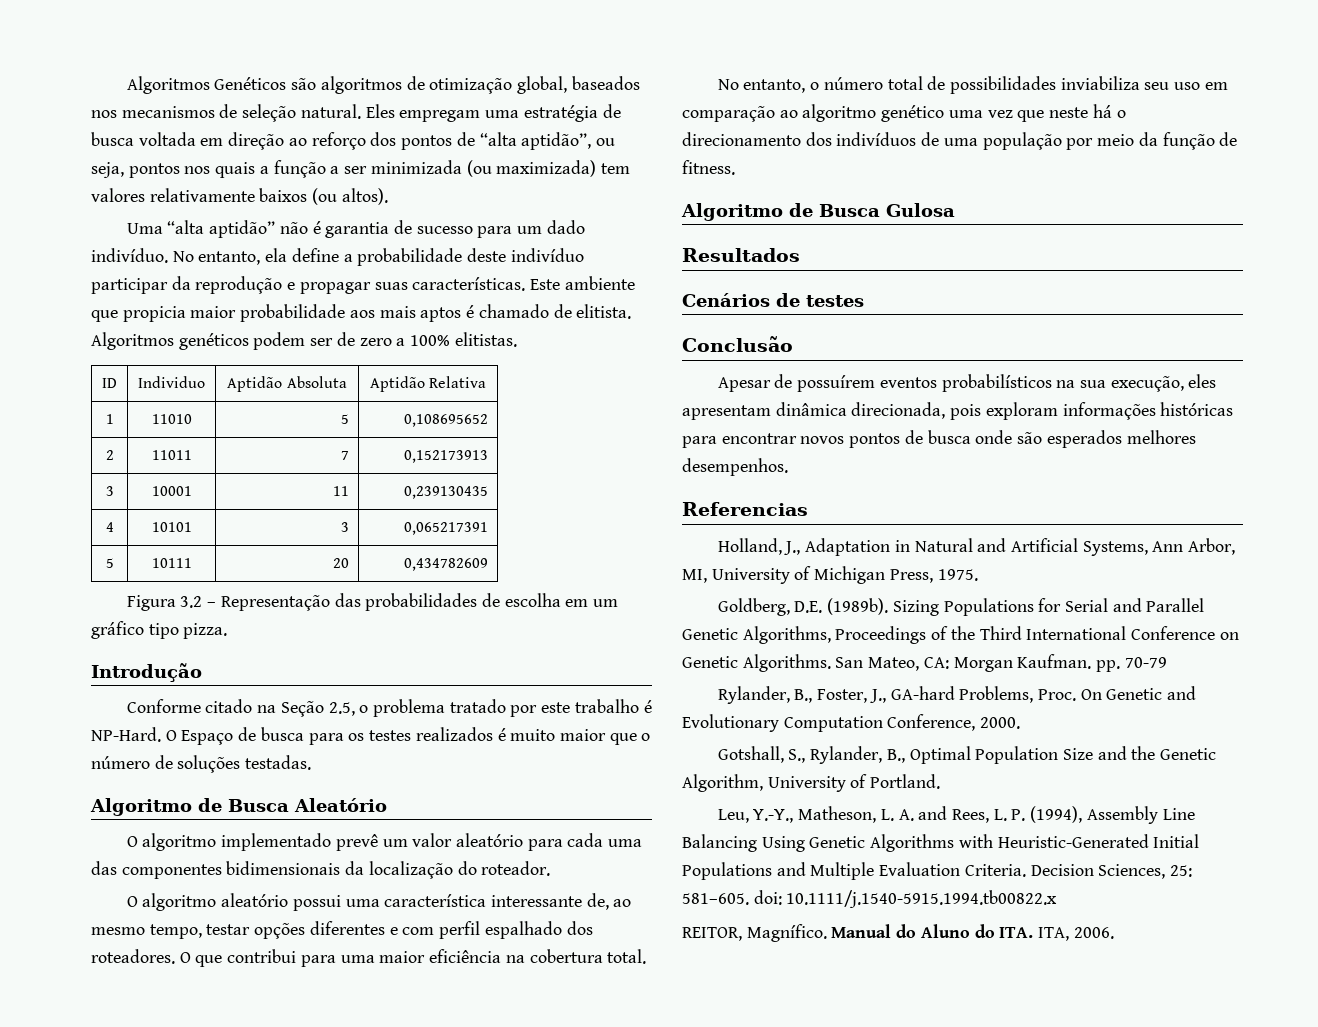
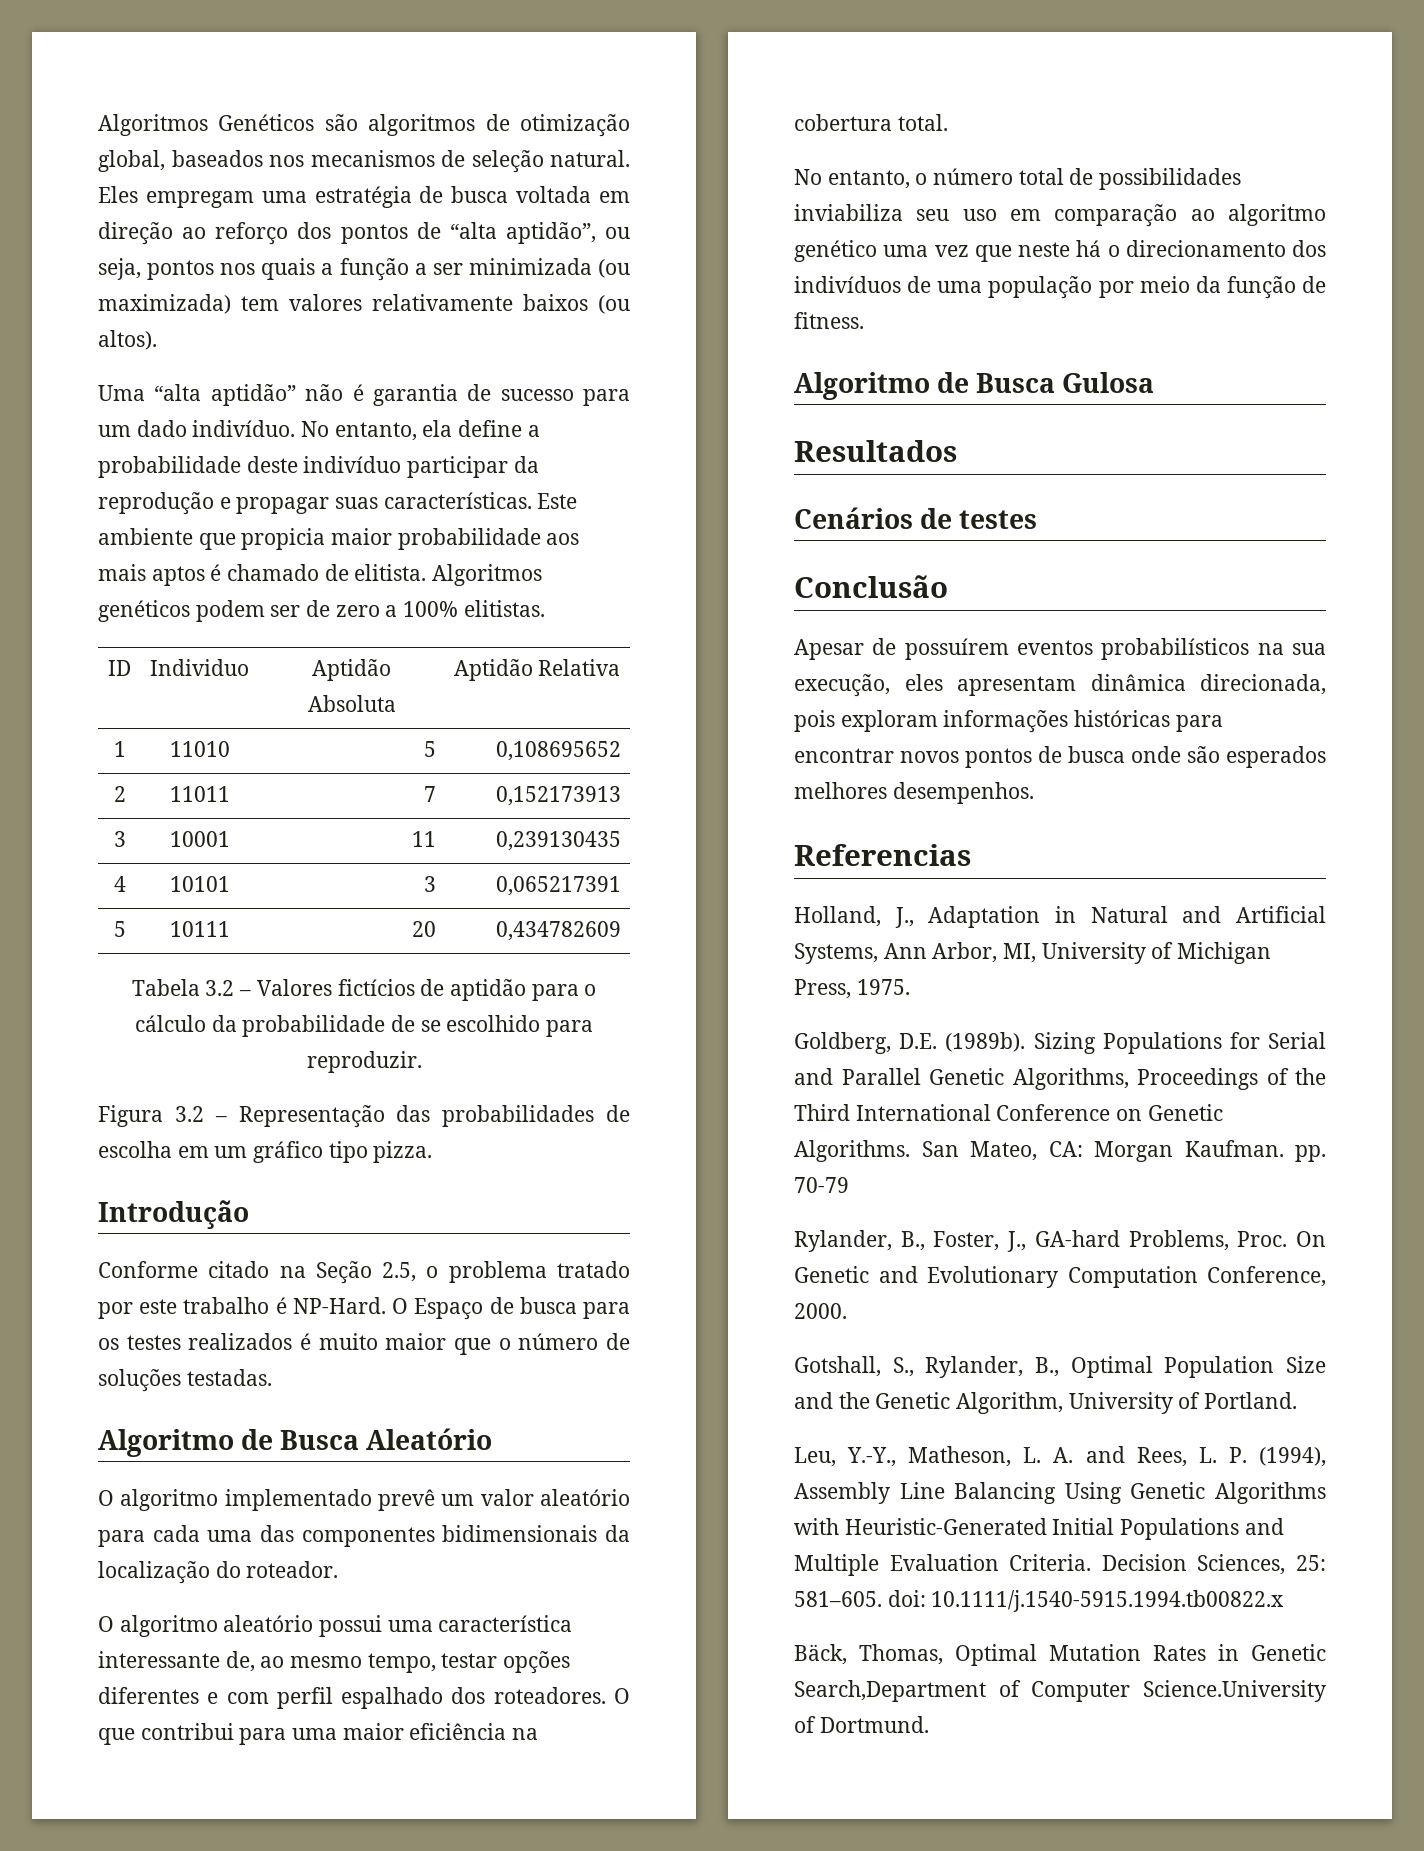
(488, 564) none -> [131,979,597,1001] [134,1015,594,1037] [306,1051,422,1073] // Tabela 3.2 – Valores fictícios de aptidão para o cálculo da probabilidade de se escolhido para reproduzir.
[682,924,1114,942] REITOR, Magnífico. Manual do Aluno do ITA. ITA, 2006. -> [794,1644,1326,1666] [794,1680,1326,1702] [794,1716,929,1733] Bäck, Thomas, Optimal Mutation Rates in Genetic Search,Department of Computer Science.University of Dortmund.

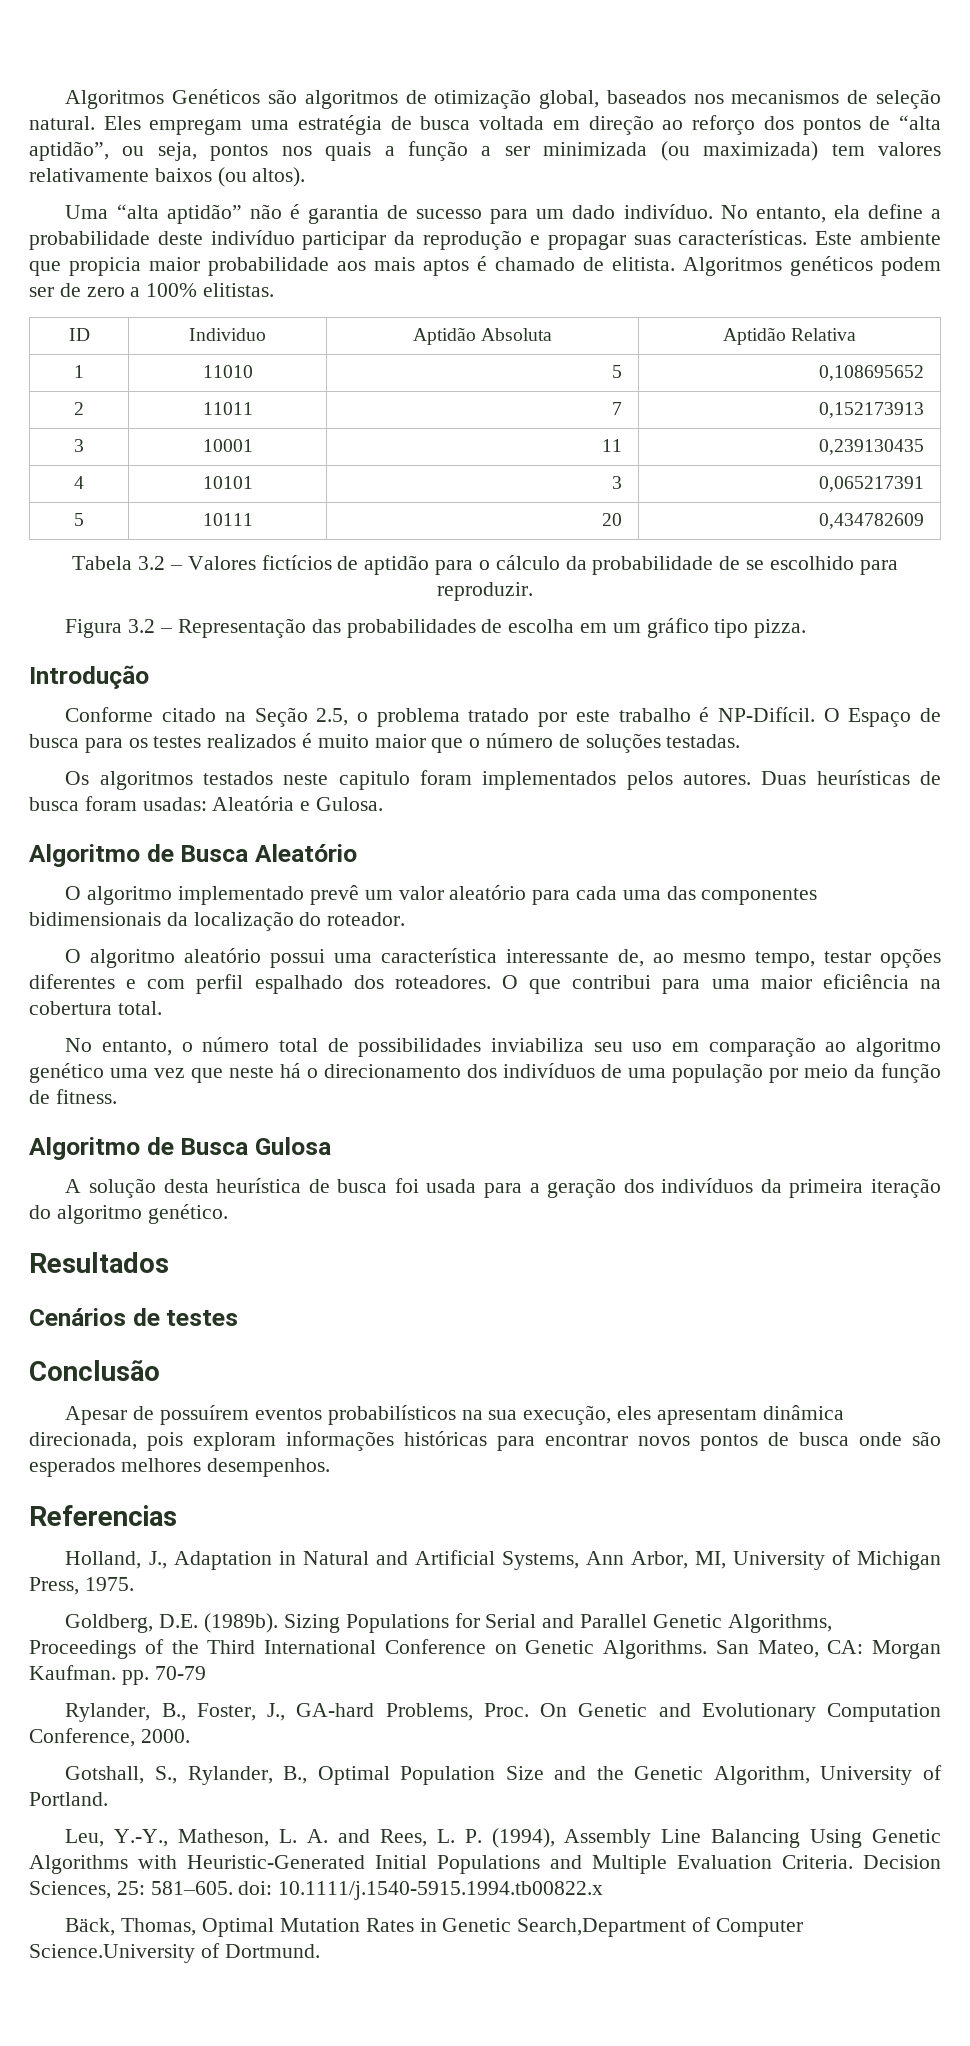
[292,1297,386,1314] NP-Hard. -> [717,707,815,722] NP-Difícil.
(272, 1377) none -> [65,770,941,790] [29,796,384,811] // Os algoritmos testados neste capitulo foram implementados pelos autores. Duas heurísticas de busca foram usadas: Aleatória e Gulosa.
(1155, 382) none -> [65,1178,942,1198] [29,1204,228,1224] // A solução desta heurística de busca foi usada para a geração dos indivíduos da primeira iteração do algoritmo genético.

